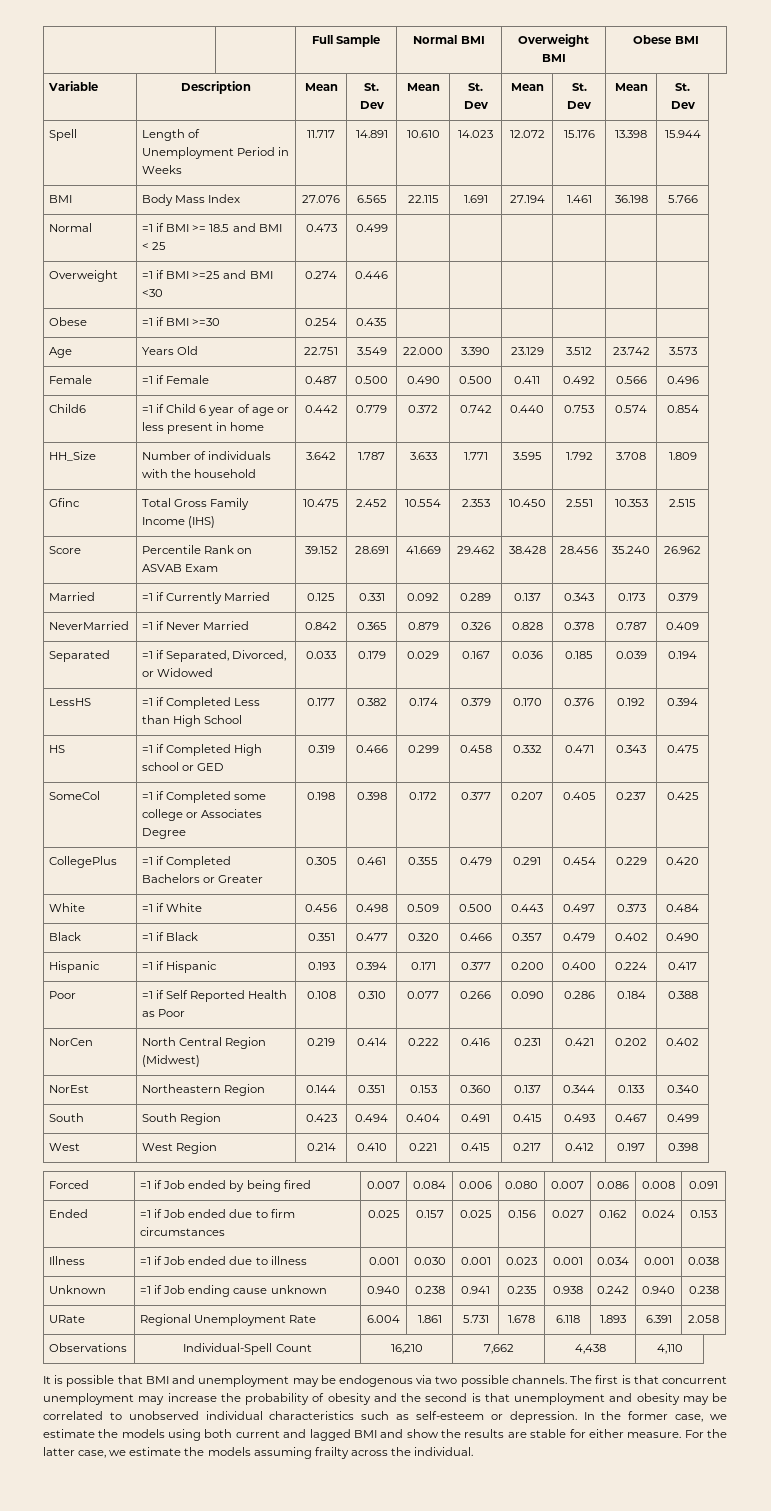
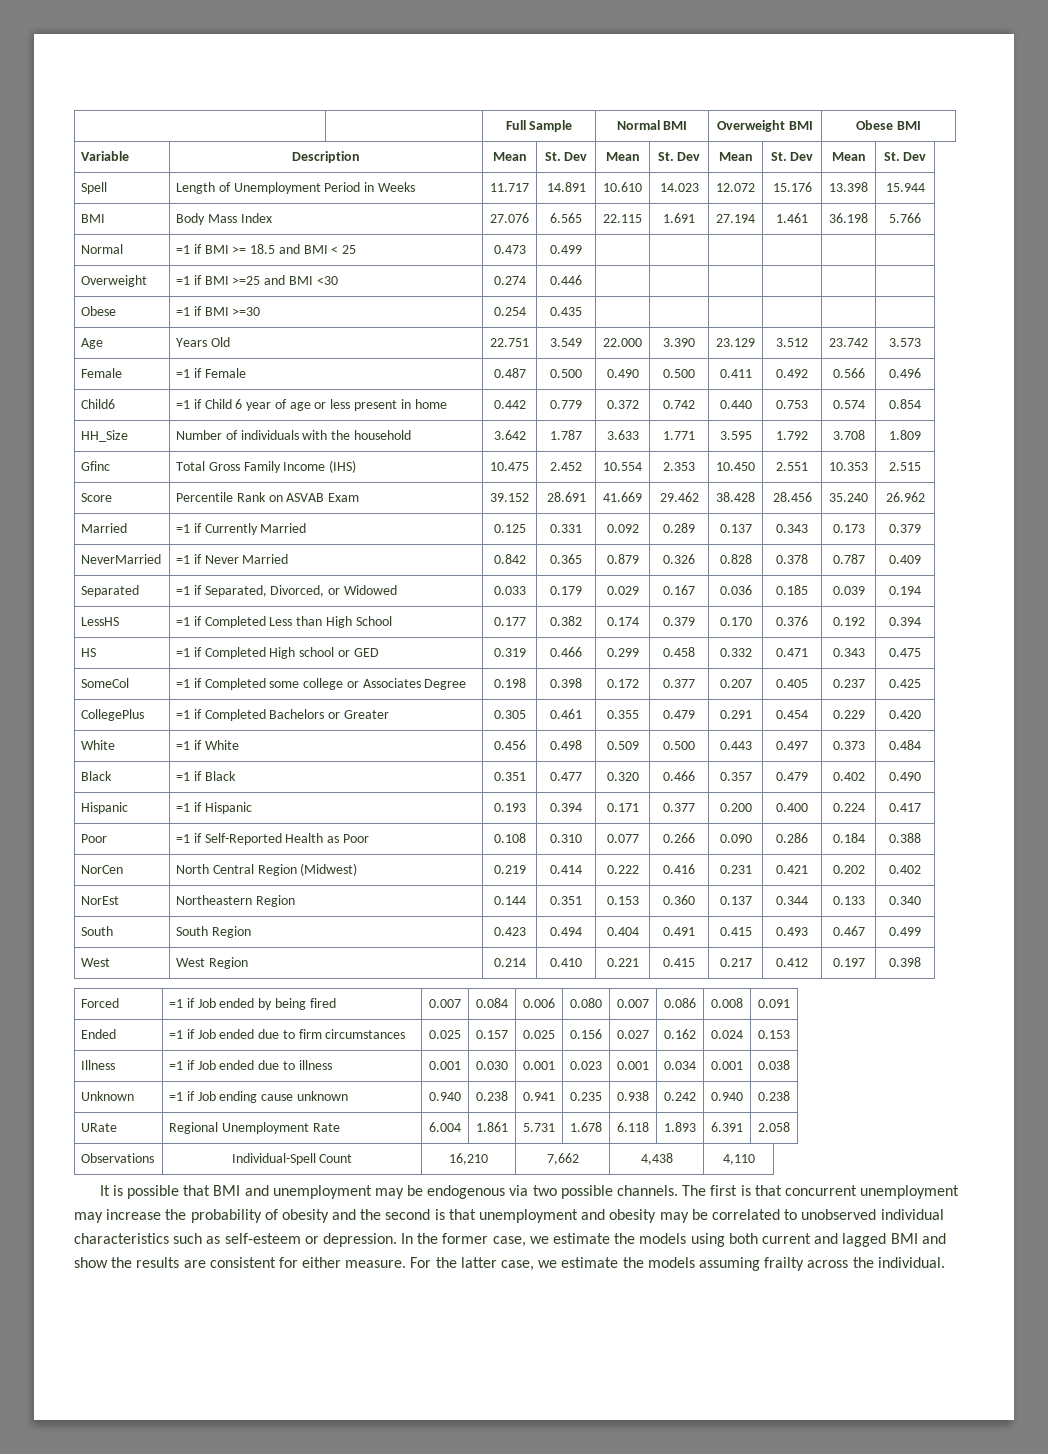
[166,990,246,1002] Self Reported -> [204,833,282,845] Self-Reported
[530,1429,567,1438] stable -> [209,1257,276,1268] consistent

